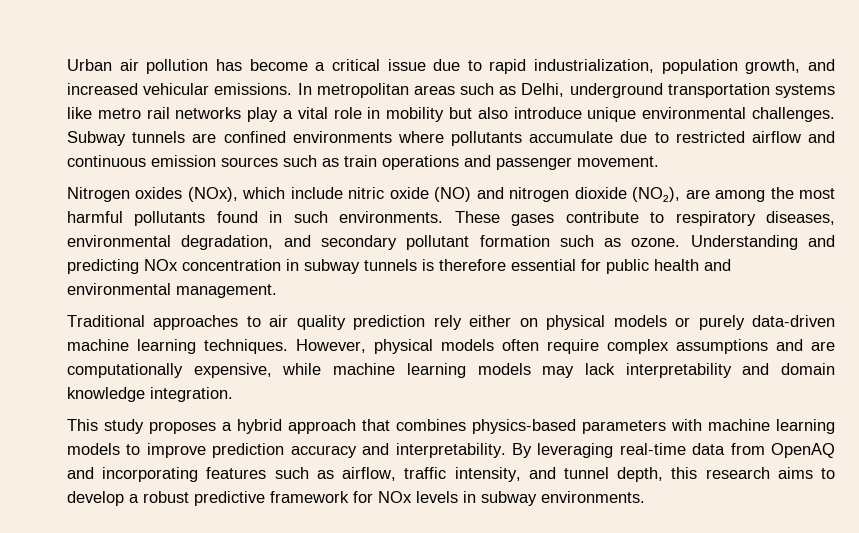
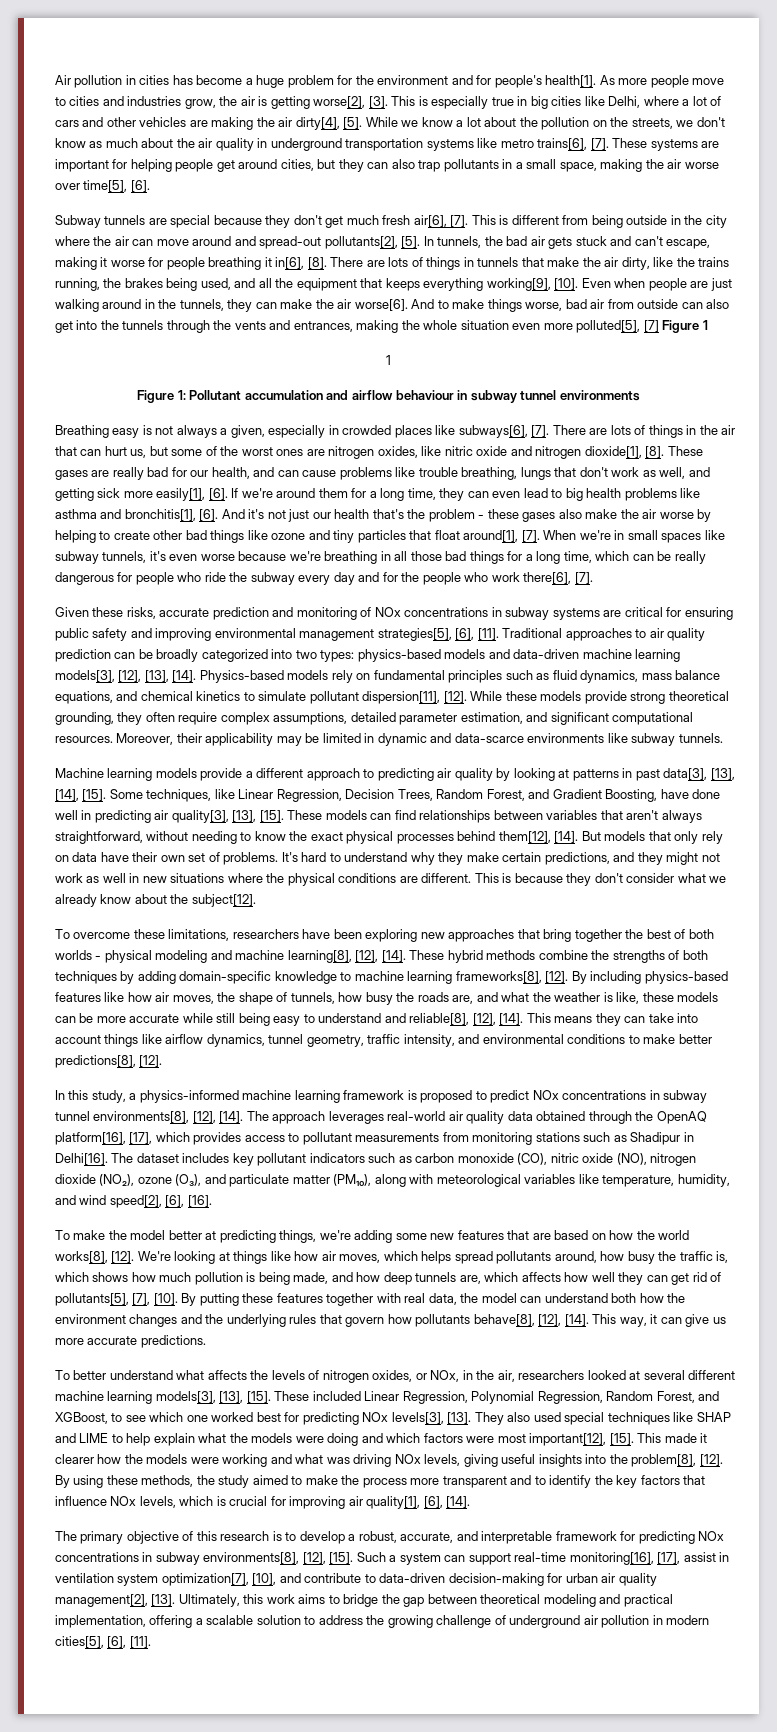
[66,59,835,74] [66,83,565,98] Urban air pollution has become a critical issue due to rapid industrialization, population growth, and increased vehicular emissions. In metropolitan areas such as Delhi, -> [54,75,725,88] [54,96,722,109] [54,117,725,130] [54,138,268,151] Air pollution in cities has become a huge problem for the environment and for people's health[1]. As more people move to cities and industries grow, the air is getting worse[2], [3]. This is especially true in big cities like Delhi, where a lot of cars and other vehicles are making the air dirty[4], [5]. While we know a lot about the pollution on the streets, we don't know as much about the air quality in
[146,107,836,122] [66,131,835,146] [66,155,659,170] [66,187,472,202] rail networks play a vital role in mobility but also introduce unique environmental challenges. Subway tunnels are confined environments where pollutants accumulate due to restricted airflow and continuous emission sources such as train operations and passenger movement. // Nitrogen oxides (NOx), which include nitric oxide (NO) -> [537,138,720,151] [54,159,719,172] [54,180,150,192] [54,215,727,228] [54,236,711,249] [54,257,730,270] [54,278,732,291] [54,299,730,312] [54,320,708,333] [386,355,391,365] [137,390,640,403] [54,425,736,438] [54,446,508,459] trains[6], [7]. These systems are important for helping people get around cities, but they can also trap pollutants in a small space, making the air worse over time[5], [6]. // Subway tunnels are special because they don't get much fresh air[6], [7]. This is different from being outside in the city where the air can move around and spread-out pollutants[2], [5]. In tunnels, the bad air gets stuck and can't escape, making it worse for people breathing it in[6], [8]. There are lots of things in tunnels that make the air dirty, like the trains running, the brakes being used, and all the equipment that keeps everything working[9], [10]. Even when people are just walking around in the tunnels, they can make the air worse[6]. And to make things worse, bad air from outside can also get into the tunnels through the vents and entrances, making the whole situation even more polluted[5], [7] Figure 1 // 1 // Figure 1: Pollutant accumulation and airflow behaviour in subway tunnel environments // Breathing easy is not always a given, especially in crowded places like subways[6], [7]. There are lots of things in the air that can hurt us, but some of the worst ones are nitrogen oxides, like nitric oxide
[574,187,836,202] [66,211,835,226] [66,235,835,250] [66,259,731,274] [66,283,277,298] dioxide (NO₂), are among the most harmful pollutants found in such environments. These gases contribute to respiratory diseases, environmental degradation, and secondary pollutant formation such as ozone. Understanding and predicting NOx concentration in subway tunnels is therefore essential for public health and environmental management. // -> [584,446,703,458] [54,467,710,480] [54,488,701,501] [54,509,712,522] [54,530,725,543] [54,551,706,564] [54,572,593,585] [54,607,733,620] [54,628,499,641] dioxide[1], [8]. These gases are really bad for our health, and can cause problems like trouble breathing, lungs that don't work as well, and getting sick more easily[1], [6]. If we're around them for a long time, they can even lead to big health problems like asthma and bronchitis[1], [6]. And it's not just our health that's the problem - these gases also make the air worse by helping to create other bad things like ozone and tiny particles that float around[1], [7]. When we're in small spaces like subway tunnels, it's even worse because we're breathing in all those bad things for a long time, which can be really dangerous for people who ride the subway every day and for the people who work there[6], [7]. // Given these risks, accurate prediction and monitoring of NOx concentrations in subway systems are critical for ensuring public safety and improving environmental management strategies[5], [6], [11].
[433,315,836,330] [66,339,836,354] [66,363,835,378] [66,387,233,402] [66,419,836,434] [66,443,835,458] [66,467,664,482] rely either on physical models or purely data-driven machine learning techniques. However, physical models often require complex assumptions and are computationally expensive, while machine learning models may lack interpretability and domain knowledge integration. // This study proposes a hybrid approach that combines physics-based parameters with machine learning models to improve prediction accuracy and interpretability. By leveraging real-time data from OpenAQ and incorporating features such as airflow, traffic intensity, and tunnel depth, -> [114,649,681,662] [54,670,721,683] [54,691,729,704] [54,712,694,725] [54,733,723,746] [54,768,735,781] [54,789,721,802] [54,810,702,823] [54,831,723,844] [54,852,720,865] [54,873,727,886] [54,894,256,907] [54,929,714,942] [54,950,708,963] [54,971,728,984] [54,992,719,1005] [54,1013,699,1026] [54,1034,712,1047] [54,1055,163,1068] [54,1090,708,1103] [54,1111,707,1124] [54,1132,694,1145] [54,1153,697,1166] [54,1174,730,1187] [54,1195,212,1208] [54,1230,690,1243] [54,1251,729,1264] [54,1272,722,1285] [54,1293,686,1306] [54,1314,726,1327] [54,1335,206,1348] [54,1370,736,1383] [54,1391,720,1404] [54,1412,731,1425] [54,1433,708,1446] [54,1454,723,1467] [54,1475,706,1488] [54,1496,471,1509] [54,1531,194,1544] can be broadly categorized into two types: physics-based models and data-driven machine learning models[3], [12], [13], [14]. Physics-based models rely on fundamental principles such as fluid dynamics, mass balance equations, and chemical kinetics to simulate pollutant dispersion[11], [12]. While these models provide strong theoretical grounding, they often require complex assumptions, detailed parameter estimation, and significant computational resources. Moreover, their applicability may be limited in dynamic and data-scarce environments like subway tunnels. // Machine learning models provide a different approach to predicting air quality by looking at patterns in past data[3], [13], [14], [15]. Some techniques, like Linear Regression, Decision Trees, Random Forest, and Gradient Boosting, have done well in predicting air quality[3], [13], [15]. These models can find relationships between variables that aren't always straightforward, without needing to know the exact physical processes behind them[12], [14]. But models that only rely on data have their own set of problems. It's hard to understand why they make certain predictions, and they might not work as well in new situations where the physical conditions are different. This is because they don't consider what we already know about the subject[12]. // To overcome these limitations, researchers have been exploring new approaches that bring together the best of both worlds - physical modeling and machine learning[8], [12], [14]. These hybrid methods combine the strengths of both techniques by adding domain-specific knowledge to machine learning frameworks[8], [12]. By including physics-based features like how air moves, the shape of tunnels, how busy the roads are, and what the weather is like, these models can be more accurate while still being easy to understand and reliable[8], [12], [14]. This means they can take into account things like airflow dynamics, tunnel geometry, traffic intensity, and environmental conditions to make better predictions[8], [12]. // In this study, a physics-informed machine learning framework is proposed to predict NOx concentrations in subway tunnel environments[8], [12], [14]. The approach leverages real-world air quality data obtained through the OpenAQ platform[16], [17], which provides access to pollutant measurements from monitoring stations such as Shadipur in Delhi[16]. The dataset includes key pollutant indicators such as carbon monoxide (CO), nitric oxide (NO), nitrogen dioxide (NO₂), ozone (O₃), and particulate matter (PM₁₀), along with meteorological variables like temperature, humidity, and wind speed[2], [6], [16]. // To make the model better at predicting things, we're adding some new features that are based on how the world works[8], [12]. We're looking at things like how air moves, which helps spread pollutants around, how busy the traffic is, which shows how much pollution is being made, and how deep tunnels are, which affects how well they can get rid of pollutants[5], [7], [10]. By putting these features together with real data, the model can understand both how the environment changes and the underlying rules that govern how pollutants behave[8], [12], [14]. This way, it can give us more accurate predictions. // To better understand what affects the levels of nitrogen oxides, or NOx, in the air, researchers looked at several different machine learning models[3], [13], [15]. These included Linear Regression, Polynomial Regression, Random Forest, and XGBoost, to see which one worked best for predicting NOx levels[3], [13]. They also used special techniques like SHAP and LIME to help explain what the models were doing and which factors were most important[12], [15]. This made it clearer how the models were working and what was driving NOx levels, giving useful insights into the problem[8], [12]. By using these methods, the study aimed to make the process more transparent and to identify the key factors that influence NOx levels, which is crucial for improving air quality[1], [6], [14]. // The primary objective of
[777,467,813,479] aims -> [272,1531,282,1541] is
[142,491,645,506] robust predictive framework for NOx levels in subway environments. -> [358,1531,725,1544] [54,1552,730,1565] [54,1573,657,1586] [54,1594,673,1607] [54,1615,710,1628] [54,1636,151,1648] robust, accurate, and interpretable framework for predicting NOx concentrations in subway environments[8], [12], [15]. Such a system can support real-time monitoring[16], [17], assist in ventilation system optimization[7], [10], and contribute to data-driven decision-making for urban air quality management[2], [13]. Ultimately, this work aims to bridge the gap between theoretical modeling and practical implementation, offering a scalable solution to address the growing challenge of underground air pollution in modern cities[5], [6], [11].

